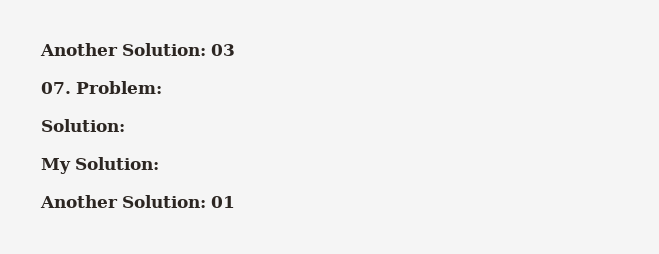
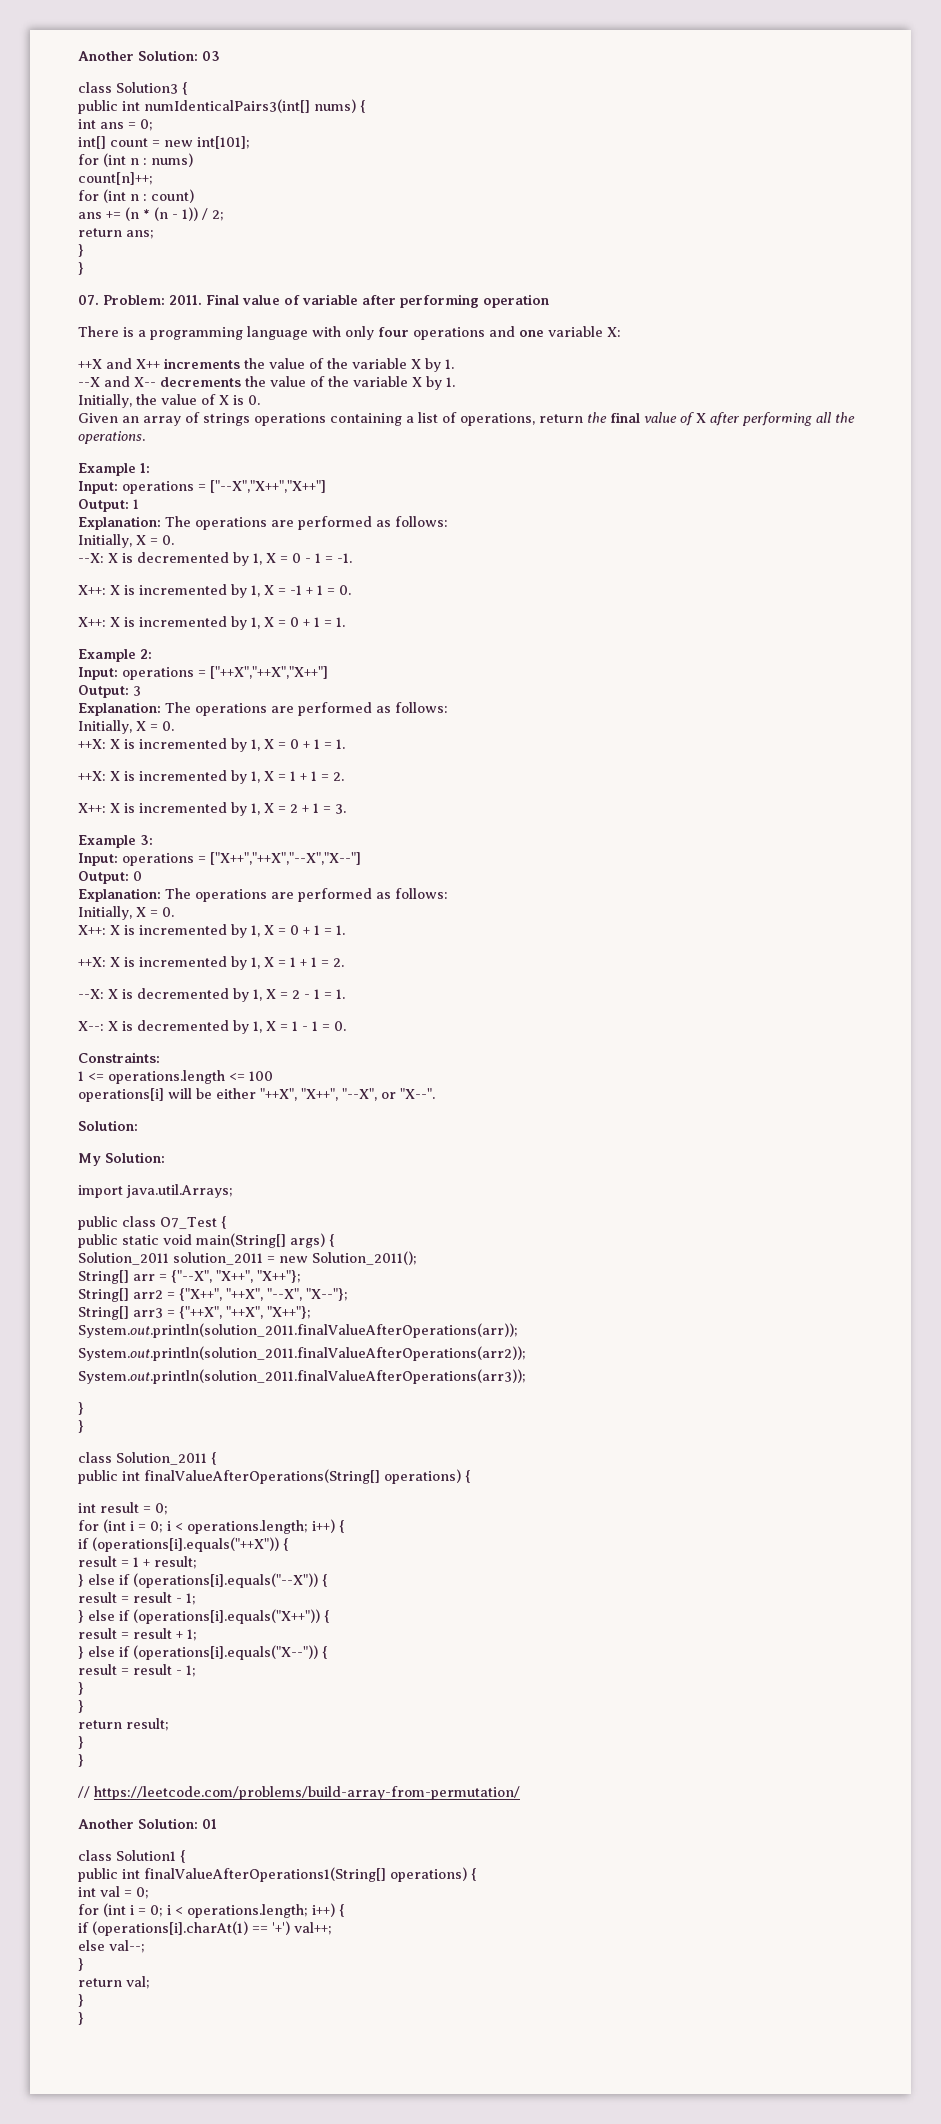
[41,81,162,94] [41,119,125,132] [41,157,159,174] [40,195,235,208] 07. Problem: // Solution: // My Solution: // Another Solution: 01 -> [78,82,188,95] [78,99,366,114] [78,119,153,131] [78,136,250,149] [78,153,193,167] [78,172,153,185] [78,189,194,203] [78,207,224,221] [78,228,154,239] [78,244,84,257] [78,262,84,275] [78,294,549,308] [78,326,621,340] [78,358,454,372] [78,376,455,390] [78,394,260,408] [78,412,855,426] [78,431,145,444] [78,463,150,476] [78,480,326,494] [78,499,139,512] [78,516,448,530] [78,534,174,548] [78,552,352,566] [78,584,351,598] [78,616,345,630] [78,649,152,662] [78,666,328,680] [78,685,141,698] [78,702,448,716] [78,720,174,734] [78,738,345,752] [78,770,344,784] [78,802,346,816] [78,835,153,848] [78,852,361,866] [78,871,142,884] [78,888,448,902] [78,906,174,920] [78,924,345,938] [78,956,344,970] [78,988,345,1002] [78,1020,346,1034] [78,1052,160,1063] [78,1070,273,1084] [78,1088,435,1102] [78,1120,138,1131] [78,1152,165,1166] [78,1184,233,1198] [78,1216,227,1230] [78,1233,335,1248] [78,1251,417,1265] [78,1270,301,1284] [78,1288,348,1302] [78,1306,311,1320] [78,1323,518,1338] [78,1346,526,1361] [78,1369,526,1384] [78,1402,84,1415] [78,1420,84,1433] [78,1452,217,1465] [78,1469,471,1484] [78,1502,168,1515] [78,1519,345,1534] [78,1537,289,1552] [78,1556,197,1569] [78,1573,328,1588] [78,1592,196,1605] [78,1609,330,1624] [78,1628,197,1641] [78,1645,328,1660] [78,1664,196,1677] [78,1682,84,1695] [78,1700,84,1713] [78,1718,169,1731] [78,1736,84,1749] [78,1754,84,1767] [78,1786,520,1800] [78,1818,217,1829] [78,1850,186,1863] [78,1867,477,1882] [78,1886,149,1899] [78,1903,345,1918] [78,1921,332,1936] [78,1940,145,1953] [78,1958,84,1971] [78,1976,150,1989] [78,1994,84,2007] [78,2012,84,2025] class Solution3 { // public int numIdenticalPairs3(int[] nums) { // int ans = 0; // int[] count = new int[101]; // for (int n : nums) // count[n]++; // for (int n : count) // ans += (n * (n - 1)) / 2; // return ans; // } // } // 07. Problem: 2011. Final value of variable after performing operation // There is a programming language with only four operations and one variable X: // ++X and X++ increments the value of the variable X by 1. // --X and X-- decrements the value of the variable X by 1. // Initially, the value of X is 0. // Given an array of strings operations containing a list of operations, return the final value of X after performing all the operations. // Example 1: // Input: operations = ["--X","X++","X++"] // Output: 1 // Explanation: The operations are performed as follows: // Initially, X = 0. // --X: X is decremented by 1, X = 0 - 1 = -1. // X++: X is incremented by 1, X = -1 + 1 = 0. // X++: X is incremented by 1, X = 0 + 1 = 1. // Example 2: // Input: operations = ["++X","++X","X++"] // Output: 3 // Explanation: The operations are performed as follows: // Initially, X = 0. // ++X: X is incremented by 1, X = 0 + 1 = 1. // ++X: X is incremented by 1, X = 1 + 1 = 2. // X++: X is incremented by 1, X = 2 + 1 = 3. // Example 3: // Input: operations = ["X++","++X","--X","X--"] // Output: 0 // Explanation: The operations are performed as follows: // Initially, X = 0. // X++: X is incremented by 1, X = 0 + 1 = 1. // ++X: X is incremented by 1, X = 1 + 1 = 2. // --X: X is decremented by 1, X = 2 - 1 = 1. // X--: X is decremented by 1, X = 1 - 1 = 0. // Constraints: // 1 <= operations.length <= 100 // operations[i] will be either "++X", "X++", "--X", or "X--". // Solution: // My Solution: // import java.util.Arrays; // public class O7_Test { // public static void main(String[] args) { // Solution_2011 solution_2011 = new Solution_2011(); // String[] arr = {"--X", "X++", "X++"}; // String[] arr2 = {"X++", "++X", "--X", "X--"}; // String[] arr3 = {"++X", "++X", "X++"}; // System.out.println(solution_2011.finalValueAfterOperations(arr)); // System.out.println(solution_2011.finalValueAfterOperations(arr2)); // System.out.println(solution_2011.finalValueAfterOperations(arr3)); // } // } // class Solution_2011 { // public int finalValueAfterOperations(String[] operations) { // int result = 0; // for (int i = 0; i < operations.length; i++) { // if (operations[i].equals("++X")) { // result = 1 + result; // } else if (operations[i].equals("--X")) { // result = result - 1; // } else if (operations[i].equals("X++")) { // result = result + 1; // } else if (operations[i].equals("X--")) { // result = result - 1; // } // } // return result; // } // } // // https://leetcode.com/problems/build-array-from-permutation/ // Another Solution: 01 // class Solution1 { // public int finalValueAfterOperations1(String[] operations) { // int val = 0; // for (int i = 0; i < operations.length; i++) { // if (operations[i].charAt(1) == '+') val++; // else val--; // } // return val; // } // }

